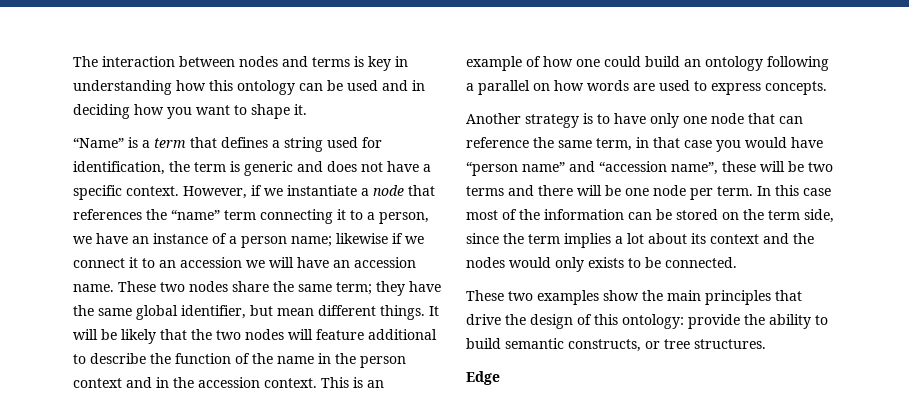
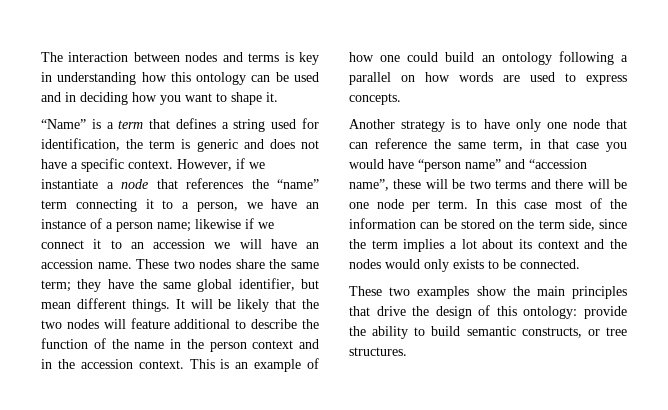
[466,371,500,385] // Edge -> (407, 351) none

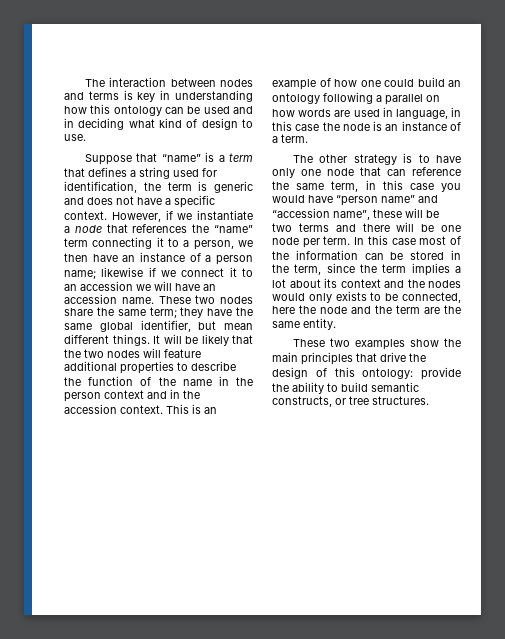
[132,92,278,105] [41,119,86,129] how you want to shape it. // “Name” -> [128,118,253,130] [64,134,86,141] [84,153,201,165] what kind of design to use. // Suppose that “name”
(263, 205) none -> [64,253,88,262] then
(231, 324) none -> [120,361,174,374] properties
[565,73,627,85] [349,93,401,105] [349,119,395,129] to express concepts. // Another -> [382,107,461,119] [272,121,461,131] [272,134,308,143] [292,154,348,163] in language, in this case the node is an instance of a term. // The other
[548,139,569,149] that -> [382,180,403,190] this
[499,219,595,231] on the term side, -> [451,250,461,260] [272,264,322,275] in the term,
[520,259,580,269] connected. -> [402,292,461,303] [272,305,461,314] [272,318,336,330] connected, here the node and the term are the same entity.

